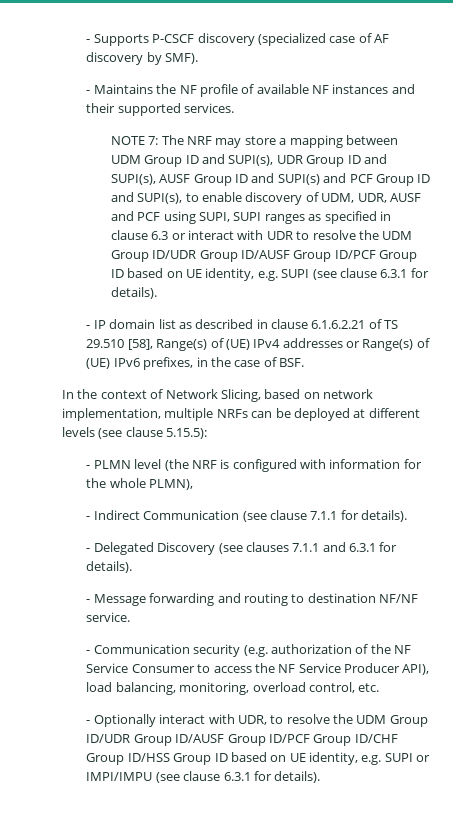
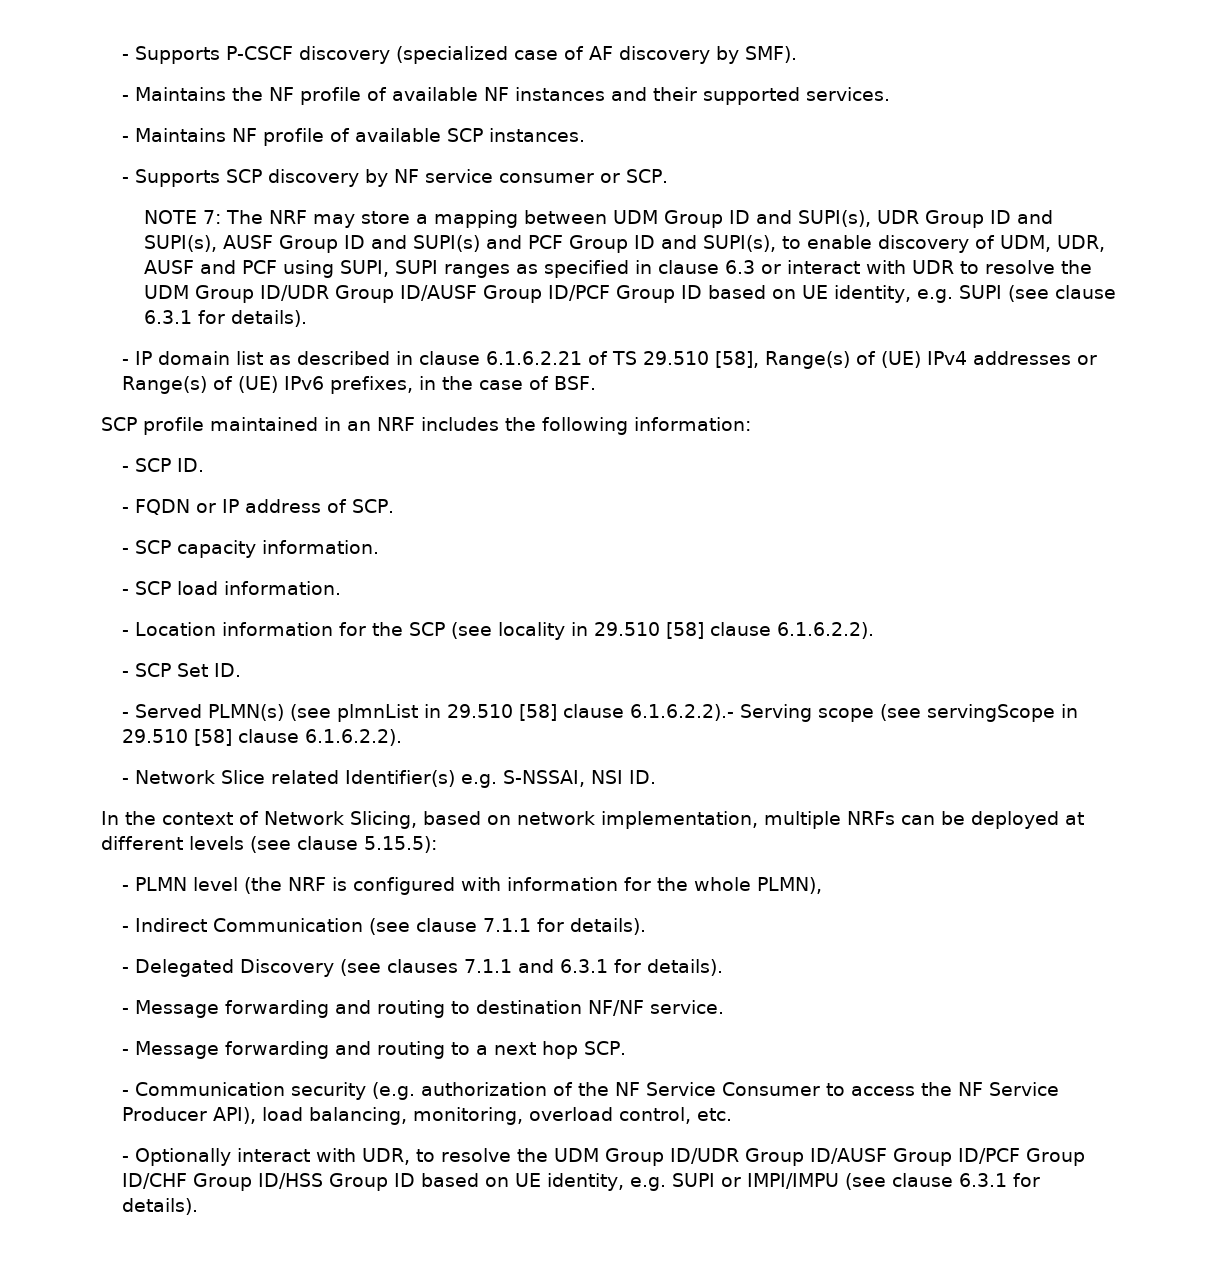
(235, 108) none -> [122,128,586,146] [122,169,669,187] // - Maintains NF profile of available SCP instances. // - Supports SCP discovery by NF service consumer or SCP.
(305, 362) none -> [101,417,751,435] [122,458,205,472] [122,499,395,515] [122,540,380,558] [122,581,342,595] [122,622,875,640] [122,663,242,677] [122,704,1079,722] [122,729,403,746] [122,770,657,788] // SCP profile maintained in an NRF includes the following information: // - SCP ID. // - FQDN or IP address of SCP. // - SCP capacity information. // - SCP load information. // - Location information for the SCP (see locality in 29.510 [58] clause 6.1.6.2.2). // - SCP Set ID. // - Served PLMN(s) (see plmnList in 29.510 [58] clause 6.1.6.2.2).- Serving scope (see servingScope in 29.510 [58] clause 6.1.6.2.2). // - Network Slice related Identifier(s) e.g. S-NSSAI, NSI ID.
(131, 617) none -> [122,1041,627,1059] // - Message forwarding and routing to a next hop SCP.

